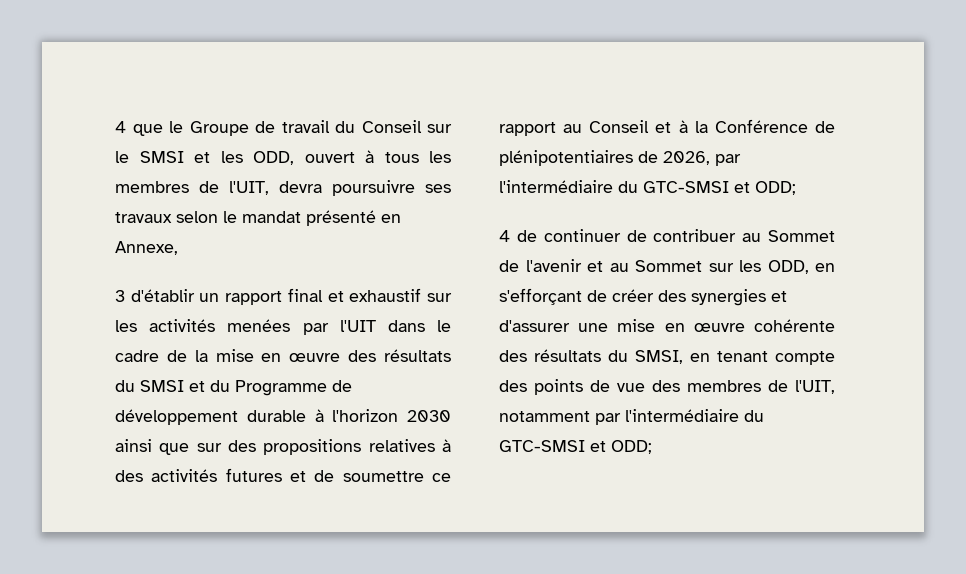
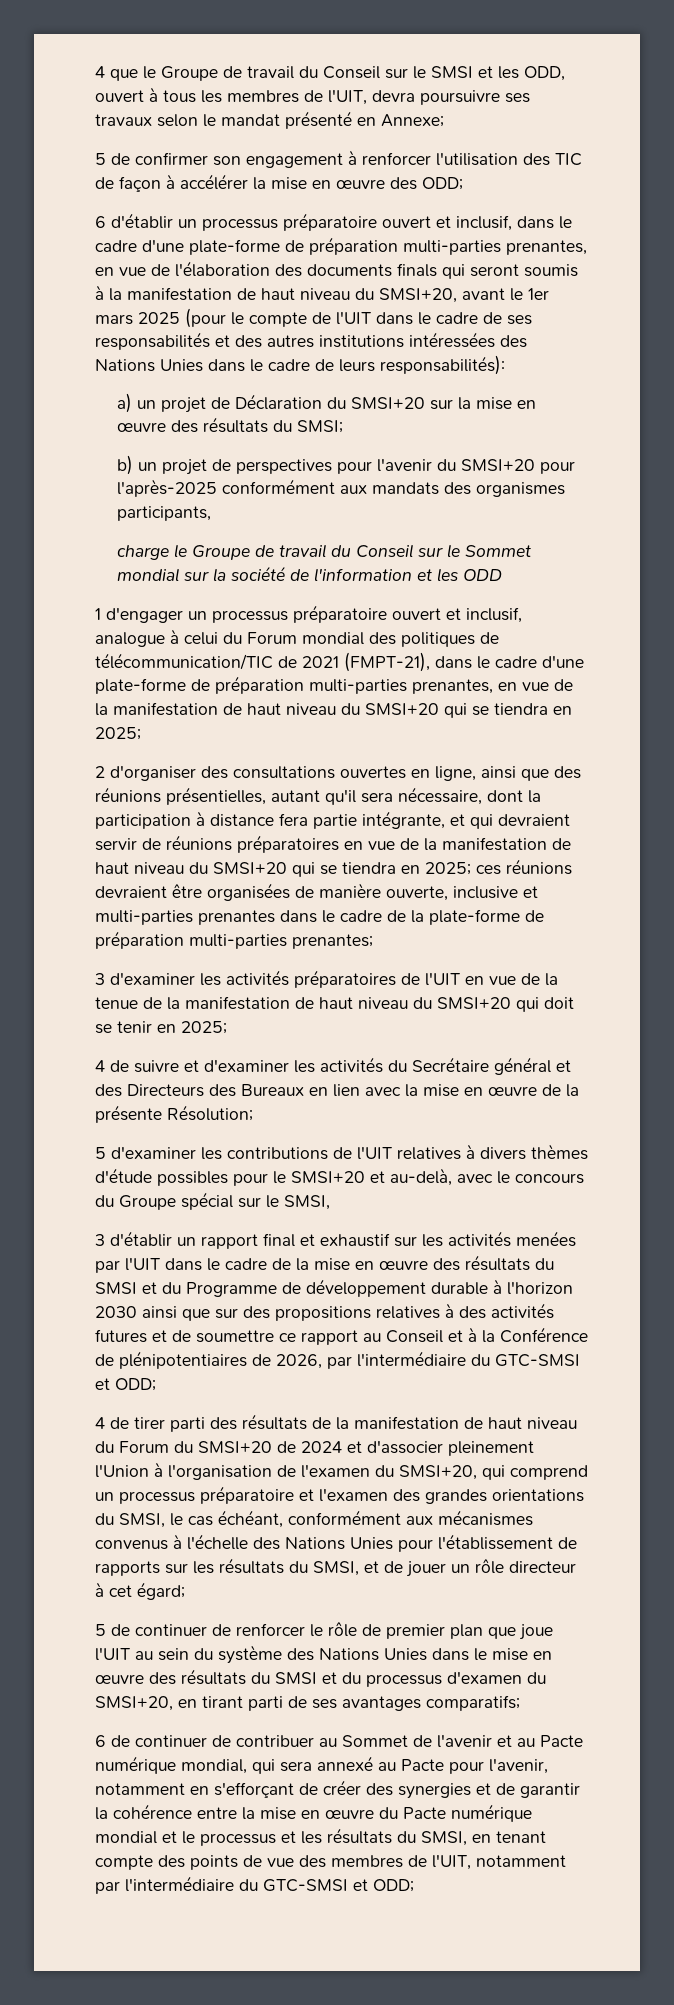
[115,241,178,255] Annexe, -> [381,114,444,127] [95,150,582,168] [95,174,463,192] [95,213,572,231] [95,237,587,255] [95,261,578,279] [95,285,549,303] [95,308,532,328] [95,332,527,350] [95,355,505,375] [116,393,536,413] [116,417,343,433] [116,455,575,475] [116,479,565,497] [116,506,211,521] [116,544,531,560] [116,566,502,582] [95,605,522,623] [95,629,499,647] [95,652,584,672] [95,676,573,694] [95,702,572,718] [95,727,141,740] [95,765,581,781] [95,787,541,805] [95,811,570,829] [95,835,571,853] [95,859,572,877] [95,883,538,901] [95,909,544,925] [95,931,373,949] [95,970,558,988] [95,996,574,1012] [95,1021,227,1034] [95,1057,571,1075] [95,1084,579,1097] [95,1105,253,1123] [95,1144,588,1160] [95,1168,584,1186] [95,1192,330,1210] Annexe; // 5 de confirmer son engagement à renforcer l'utilisation des TIC de façon à accélérer la mise en œuvre des ODD; // 6 d'établir un processus préparatoire ouvert et inclusif, dans le cadre d'une plate-forme de préparation multi-parties prenantes, en vue de l'élaboration des documents finals qui seront soumis à la manifestation de haut niveau du SMSI+20, avant le 1er mars 2025 (pour le compte de l'UIT dans le cadre de ses responsabilités et des autres institutions intéressées des Nations Unies dans le cadre de leurs responsabilités): // a) un projet de Déclaration du SMSI+20 sur la mise en œuvre des résultats du SMSI; // b) un projet de perspectives pour l'avenir du SMSI+20 pour l'après-2025 conformément aux mandats des organismes participants, // charge le Groupe de travail du Conseil sur le Sommet mondial sur la société de l'information et les ODD // 1 d'engager un processus préparatoire ouvert et inclusif, analogue à celui du Forum mondial des politiques de télécommunication/TIC de 2021 (FMPT-21), dans le cadre d'une plate-forme de préparation multi-parties prenantes, en vue de la manifestation de haut niveau du SMSI+20 qui se tiendra en 2025; // 2 d'organiser des consultations ouvertes en ligne, ainsi que des réunions présentielles, autant qu'il sera nécessaire, dont la participation à distance fera partie intégrante, et qui devraient servir de réunions préparatoires en vue de la manifestation de haut niveau du SMSI+20 qui se tiendra en 2025; ces réunions devraient être organisées de manière ouverte, inclusive et multi-parties prenantes dans le cadre de la plate-forme de préparation multi-parties prenantes; // 3 d'examiner les activités préparatoires de l'UIT en vue de la tenue de la manifestation de haut niveau du SMSI+20 qui doit se tenir en 2025; // 4 de suivre et d'examiner les activités du Secrétaire général et des Directeurs des Bureaux en lien avec la mise en œuvre de la présente Résolution; // 5 d'examiner les contributions de l'UIT relatives à divers thèmes d'étude possibles pour le SMSI+20 et au-delà, avec le concours du Groupe spécial sur le SMSI,
(537, 236) none -> [134,1414,577,1432] [95,1440,534,1456] [95,1462,588,1480] [95,1486,584,1504] [95,1510,533,1528] [95,1534,577,1552] [95,1558,576,1577] [95,1582,185,1600] [95,1622,553,1640] [95,1645,552,1664] [95,1669,546,1687] [95,1695,520,1711] [95,1735,130,1747] tirer parti des résultats de la manifestation de haut niveau du Forum du SMSI+20 de 2024 et d'associer pleinement l'Union à l'organisation de l'examen du SMSI+20, qui comprend un processus préparatoire et l'examen des grandes orientations du SMSI, le cas échéant, conformément aux mécanismes convenus à l'échelle des Nations Unies pour l'établissement de rapports sur les résultats du SMSI, et de jouer un rôle directeur à cet égard; // 5 de continuer de renforcer le rôle de premier plan que joue l'UIT au sein du système des Nations Unies dans le mise en œuvre des résultats du SMSI et du processus d'examen du SMSI+20, en tirant parti de ses avantages comparatifs; // 6 de
[635,260,809,274] Sommet sur les ODD, -> [540,1735,583,1747] [95,1756,548,1774] [95,1783,185,1795] Pacte numérique mondial, qui sera annexé au Pacte pour l'avenir, notamment
[499,319,835,332] [499,350,527,362] d'assurer une mise en œuvre cohérente des -> [496,1783,580,1798] [95,1804,532,1822] [95,1831,322,1846] de garantir la cohérence entre la mise en œuvre du Pacte numérique mondial et le processus et les

